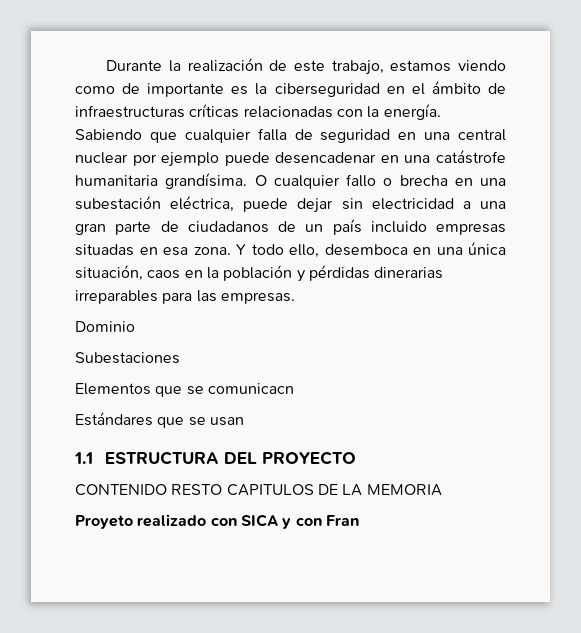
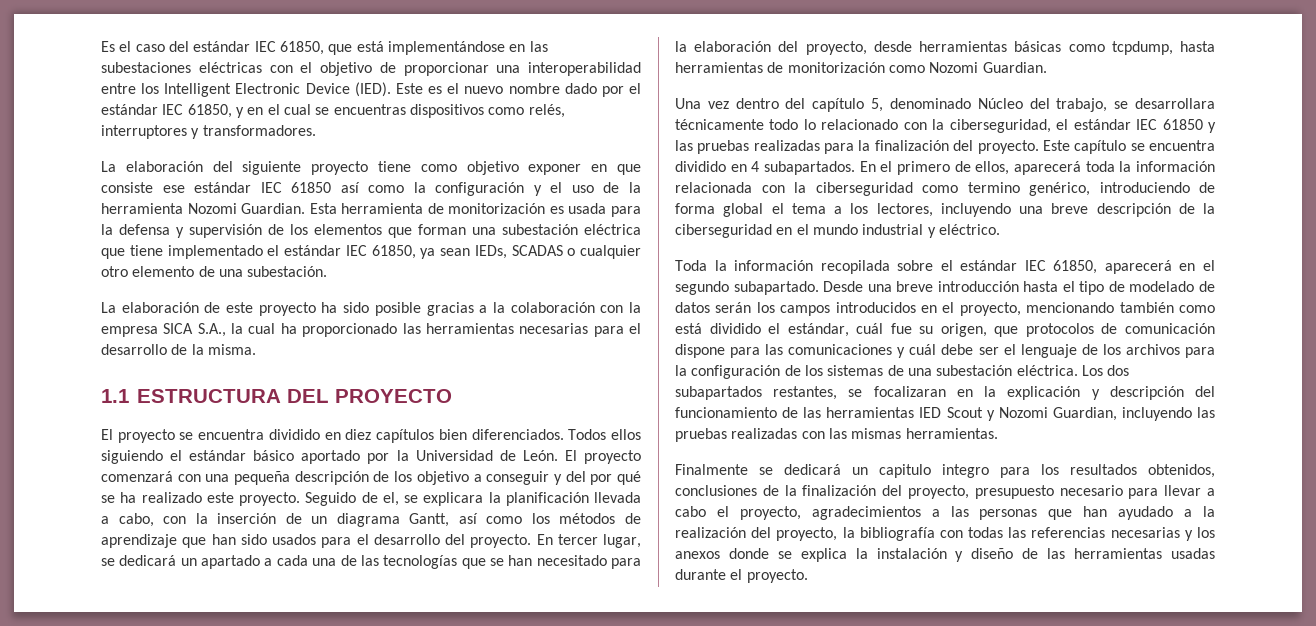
[106,58,506,75] [75,81,506,97] [75,104,441,120] [75,128,506,143] [75,150,506,167] [75,173,506,189] [75,196,507,213] [75,219,506,235] [75,242,506,258] [75,265,444,282] [75,290,295,304] [75,321,135,332] [75,352,180,364] [75,383,294,397] [75,412,244,428] [74,451,356,465] [75,484,442,496] [75,514,359,529] Durante la realización de este trabajo, estamos viendo como de importante es la ciberseguridad en el ámbito de infraestructuras críticas relacionadas con la energía. Sabiendo que cualquier falla de seguridad en una central nuclear por ejemplo puede desencadenar en una catástrofe humanitaria grandísima. O cualquier fallo o brecha en una subestación eléctrica, puede dejar sin electricidad a una gran parte de ciudadanos de un país incluido empresas situadas en esa zona. Y todo ello, desemboca en una única situación, caos en la población y pérdidas dinerarias irreparables para las empresas. // Dominio // Subestaciones // Elementos que se comunicacn // Estándares que se usan // 1.1 ESTRUCTURA DEL PROYECTO // CONTENIDO RESTO CAPITULOS DE LA MEMORIA // Proyeto realizado con SICA y con Fran -> [101,41,548,55] [101,62,641,76] [101,82,641,97] [101,104,565,118] [101,125,316,139] [101,161,642,175] [101,182,642,196] [101,203,641,217] [101,224,641,238] [101,245,641,259] [101,266,328,277] [101,302,641,316] [101,323,642,337] [101,344,256,355] [101,389,452,403] [101,429,642,443] [101,450,642,464] [101,471,641,485] [101,492,641,506] [101,513,642,527] [101,534,641,548] [101,555,641,569] [675,41,1215,55] [675,62,1047,73] [675,98,1215,112] [675,119,1216,133] [675,140,1215,154] [675,161,1215,175] [675,182,1215,196] [675,203,1215,217] [675,224,1000,238] [675,260,1215,274] [675,281,1215,295] [675,302,1216,316] [675,323,1215,337] [675,344,1215,358] [675,365,1130,379] [675,386,1215,400] [675,407,1215,421] [675,428,998,442] [675,464,1215,478] [675,485,1215,499] [675,506,1215,520] [675,527,1215,541] [675,548,1215,562] [675,569,808,583] Es el caso del estándar IEC 61850, que está implementándose en las subestaciones eléctricas con el objetivo de proporcionar una interoperabilidad entre los Intelligent Electronic Device (IED). Este es el nuevo nombre dado por el estándar IEC 61850, y en el cual se encuentras dispositivos como relés, interruptores y transformadores. // La elaboración del siguiente proyecto tiene como objetivo exponer en que consiste ese estándar IEC 61850 así como la configuración y el uso de la herramienta Nozomi Guardian. Esta herramienta de monitorización es usada para la defensa y supervisión de los elementos que forman una subestación eléctrica que tiene implementado el estándar IEC 61850, ya sean IEDs, SCADAS o cualquier otro elemento de una subestación. // La elaboración de este proyecto ha sido posible gracias a la colaboración con la empresa SICA S.A., la cual ha proporcionado las herramientas necesarias para el desarrollo de la misma. // 1.1 ESTRUCTURA DEL PROYECTO // El proyecto se encuentra dividido en diez capítulos bien diferenciados. Todos ellos siguiendo el estándar básico aportado por la Universidad de León. El proyecto comenzará con una pequeña descripción de los objetivo a conseguir y del por qué se ha realizado este proyecto. Seguido de el, se explicara la planificación llevada a cabo, con la inserción de un diagrama Gantt, así como los métodos de aprendizaje que han sido usados para el desarrollo del proyecto. En tercer lugar, se dedicará un apartado a cada una de las tecnologías que se han necesitado para la elaboración del proyecto, desde herramientas básicas como tcpdump, hasta herramientas de monitorización como Nozomi Guardian. // Una vez dentro del capítulo 5, denominado Núcleo del trabajo, se desarrollara técnicamente todo lo relacionado con la ciberseguridad, el estándar IEC 61850 y las pruebas realizadas para la finalización del proyecto. Este capítulo se encuentra dividido en 4 subapartados. En el primero de ellos, aparecerá toda la información relacionada con la ciberseguridad como termino genérico, introduciendo de forma global el tema a los lectores, incluyendo una breve descripción de la ciberseguridad en el mundo industrial y eléctrico. // Toda la información recopilada sobre el estándar IEC 61850, aparecerá en el segundo subapartado. Desde una breve introducción hasta el tipo de modelado de datos serán los campos introducidos en el proyecto, mencionando también como está dividido el estándar, cuál fue su origen, que protocolos de comunicación dispone para las comunicaciones y cuál debe ser el lenguaje de los archivos para la configuración de los sistemas de una subestación eléctrica. Los dos subapartados restantes, se focalizaran en la explicación y descripción del funcionamiento de las herramientas IED Scout y Nozomi Guardian, incluyendo las pruebas realizadas con las mismas herramientas. // Finalmente se dedicará un capitulo integro para los resultados obtenidos, conclusiones de la finalización del proyecto, presupuesto necesario para llevar a cabo el proyecto, agradecimientos a las personas que han ayudado a la realización del proyecto, la bibliografía con todas las referencias necesarias y los anexos donde se explica la instalación y diseño de las herramientas usadas durante el proyecto.

